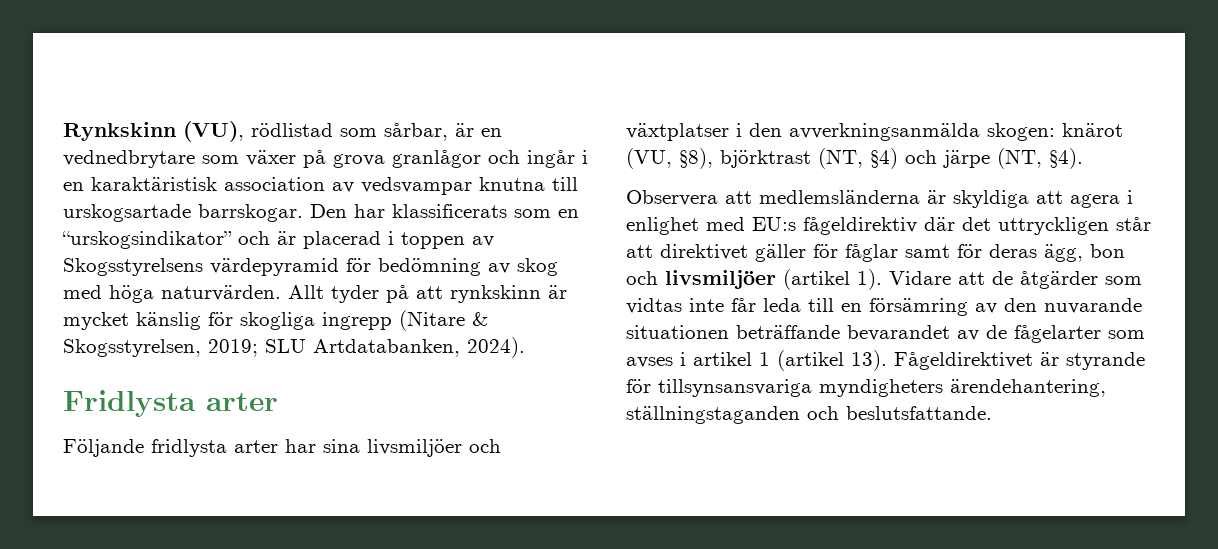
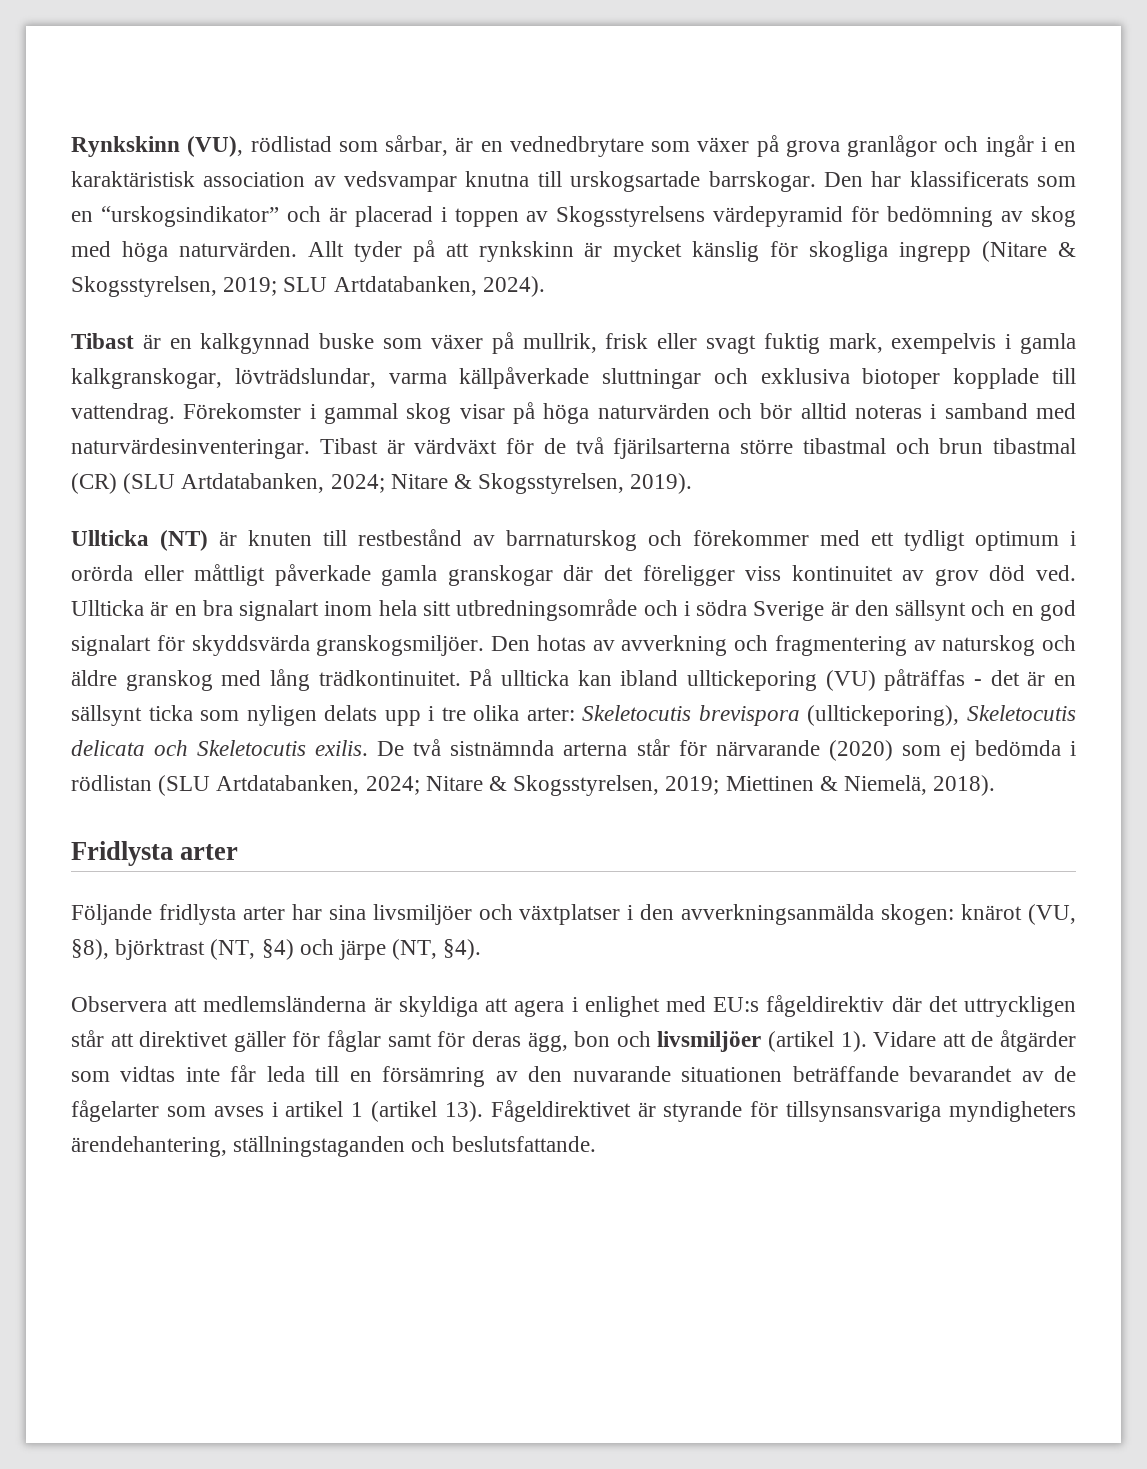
(525, 347) none -> [71,332,1076,354] [71,367,1076,389] [71,402,1077,424] [71,437,1076,459] [71,473,693,494] [71,529,1076,551] [71,564,1076,586] [71,599,1077,621] [71,635,1076,656] [71,669,1076,691] [71,705,1076,726] [71,739,1076,761] [71,775,996,796] // Tibast är en kalkgynnad buske som växer på mullrik, frisk eller svagt fuktig mark, exempelvis i gamla kalkgranskogar, lövträdslundar, varma källpåverkade sluttningar och exklusiva biotoper kopplade till vattendrag. Förekomster i gammal skog visar på höga naturvärden och bör alltid noteras i samband med naturvärdesinventeringar. Tibast är värdväxt för de två fjärilsarterna större tibastmal och brun tibastmal (CR) (SLU Artdatabanken, 2024; Nitare & Skogsstyrelsen, 2019). // Ullticka (NT) är knuten till restbestånd av barrnaturskog och förekommer med ett tydligt optimum i orörda eller måttligt påverkade gamla granskogar där det föreligger viss kontinuitet av grov död ved. Ullticka är en bra signalart inom hela sitt utbredningsområde och i södra Sverige är den sällsynt och en god signalart för skyddsvärda granskogsmiljöer. Den hotas av avverkning och fragmentering av naturskog och äldre granskog med lång trädkontinuitet. På ullticka kan ibland ulltickeporing (VU) påträffas - det är en sällsynt ticka som nyligen delats upp i tre olika arter: Skeletocutis brevispora (ulltickeporing), Skeletocutis delicata och Skeletocutis exilis. De två sistnämnda arterna står för närvarande (2020) som ej bedömda i rödlistan (SLU Artdatabanken, 2024; Nitare & Skogsstyrelsen, 2019; Miettinen & Niemelä, 2018).

